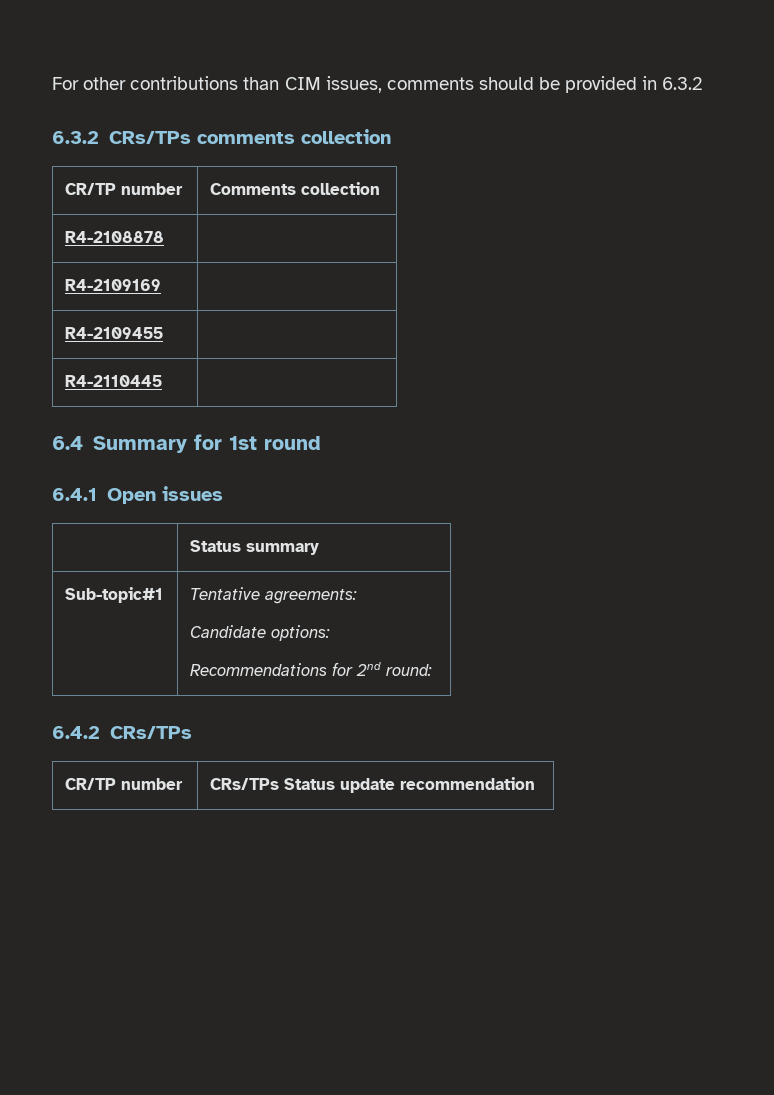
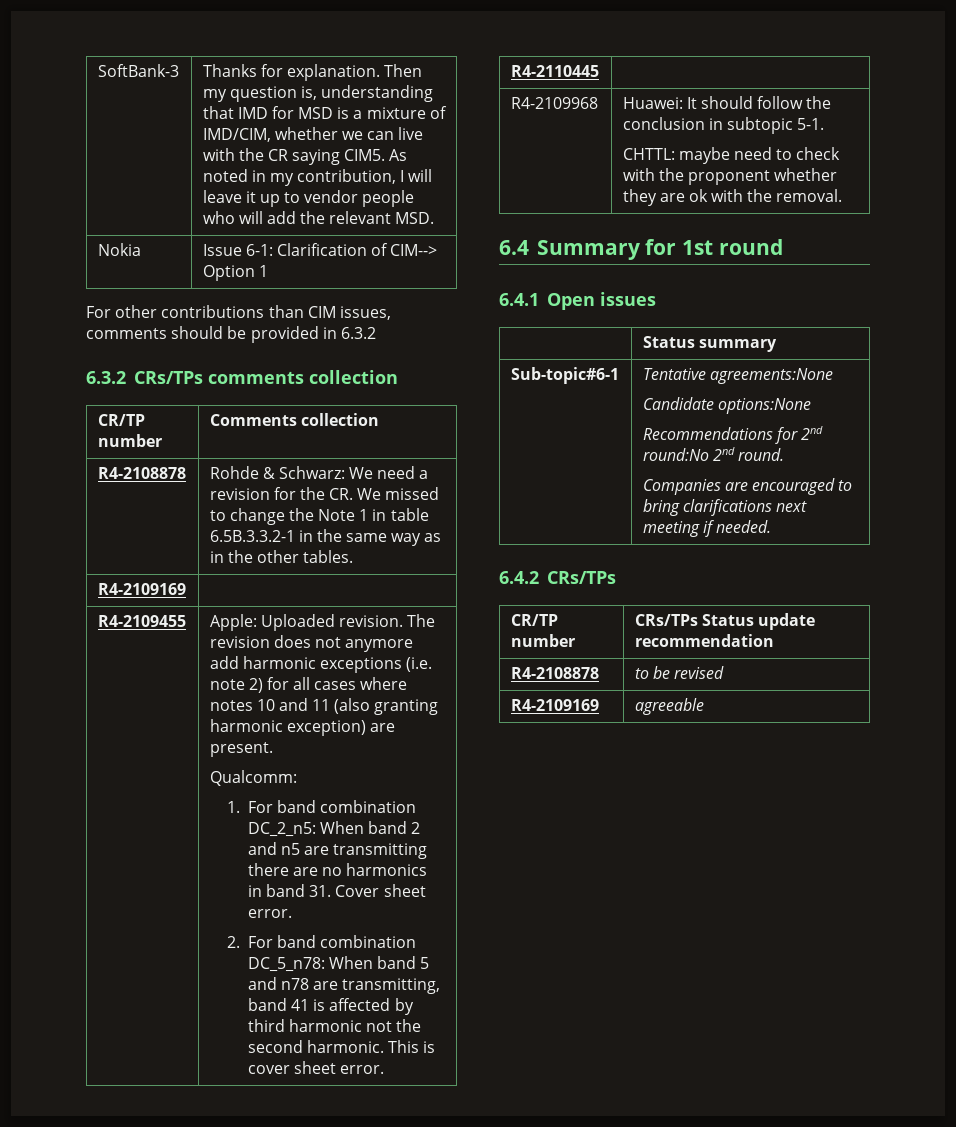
(52, 83) none -> [97,64,179,77] [202,64,423,81] [202,85,434,102] [202,106,447,119] [202,127,424,142] [202,148,408,165] [202,169,433,186] [202,190,415,207] [202,211,435,224] [97,243,141,256] [202,243,438,256] [202,265,268,281] SoftBank-3 | Thanks for explanation. Then my question is, understanding that IMD for MSD is a mixture of IMD/CIM, whether we can live with the CR saying CIM5. As noted in my contribution, I will leave it up to vendor people who will add the relevant MSD. // Nokia | Issue 6-1: Clarification of CIM--> Option 1 //
[65,279,162,291] [65,327,164,339] [65,375,163,387] // R4-2109169 | // R4-2109455 | // R4-2110445 | -> [209,466,429,479] [209,487,440,500] [209,508,429,525] [209,529,442,546] [209,550,354,563] [97,583,186,595] [97,615,186,627] [209,614,436,631] [209,635,414,652] [209,656,433,673] [209,677,408,693] [209,698,439,715] [209,719,395,736] [209,742,273,757] [209,770,297,786] [227,800,417,813] [247,821,421,837] [247,842,428,859] [247,863,428,876] [247,884,426,897] [247,909,292,918] [227,935,417,948] [247,956,430,972] [247,977,441,994] [247,998,414,1015] [247,1019,422,1032] [247,1040,436,1053] [247,1061,385,1074] [510,65,599,77] [510,97,598,109] [622,96,832,109] [622,117,825,134] [622,147,841,164] [622,168,838,185] [622,189,843,206] Rohde & Schwarz: We need a revision for the CR. We missed to change the Note 1 in table 6.5B.3.3.2-1 in the same way as in the other tables. // R4-2109169 | // R4-2109455 | Apple: Uploaded revision. The revision does not anymore add harmonic exceptions (i.e. note 2) for all cases where notes 10 and 11 (also granting harmonic exception) are present. // Qualcomm: // 1. For band combination DC_2_n5: When band 2 and n5 are transmitting there are no harmonics in band 31. Cover sheet error. // 2. For band combination DC_5_n78: When band 5 and n78 are transmitting, band 41 is affected by third harmonic not the second harmonic. This is cover sheet error. // R4-2110445 | // R4-2109968 | Huawei: It should follow the conclusion in subtopic 5-1. // CHTTL: maybe need to check with the proponent whether they are ok with the removal.
[65,587,164,603] Sub-topic#1 -> [510,367,619,384] Sub-topic#6-1
[265,589,358,604] agreements: -> [709,368,833,384] agreements:None
[271,625,331,641] options: -> [717,398,811,414] options:None
[386,664,433,676] round: -> [642,447,784,461] [642,478,853,495] [642,499,807,516] [642,520,771,537] round:No 2nd round. // Companies are encouraged to bring clarifications next meeting if needed.
(536, 783) none -> [510,667,599,679] [634,666,724,679] [510,699,599,711] [634,698,704,715] // R4-2108878 | to be revised // R4-2109169 | agreeable

